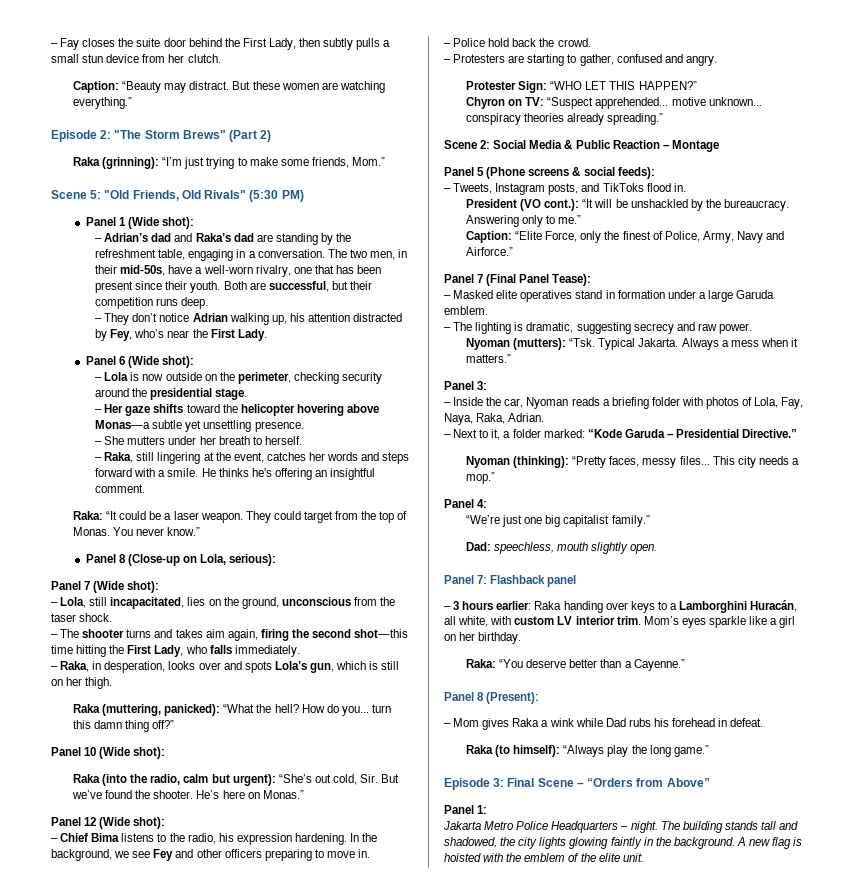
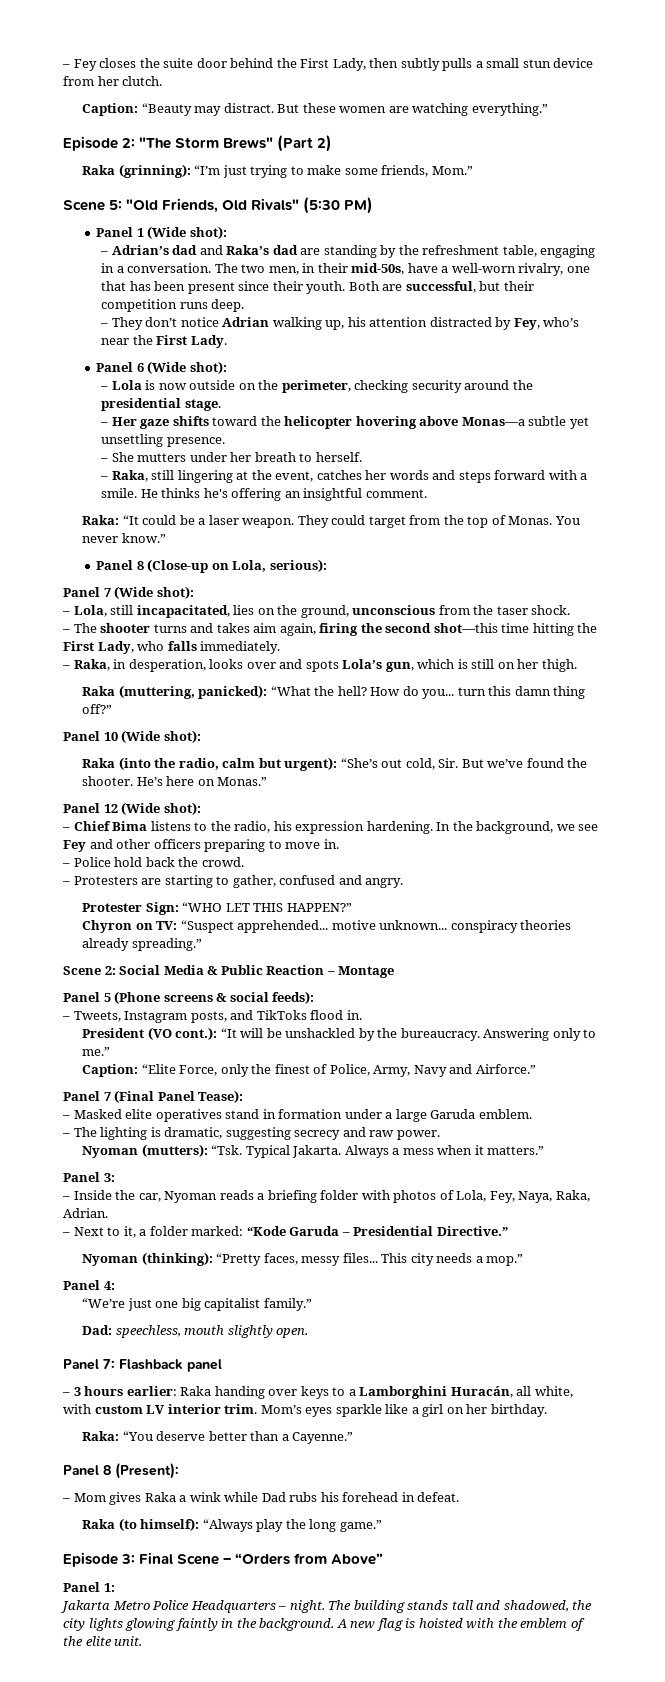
[51,38,80,50] – Fay -> [62,59,97,71] – Fey
[781,397,804,409] Fay, -> [489,1191,515,1203] Fey,

